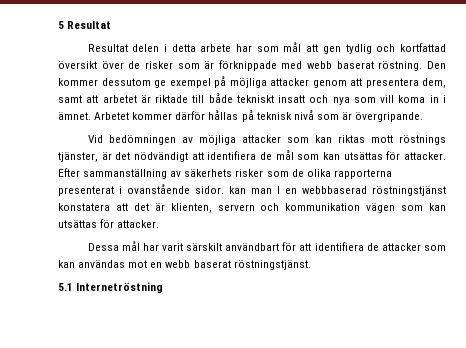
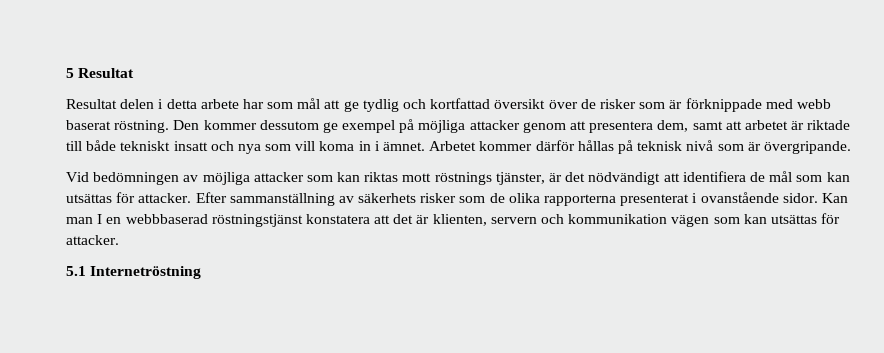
[322,46,341,54] gen -> [343,101,359,112] ge
[229,186,246,194] kan -> [821,193,848,203] Kan
[87,241,446,251] [58,260,311,270] // Dessa mål har varit särskilt användbart för att identifiera de attacker som kan användas mot en webb baserat röstningstjänst. -> (119, 240) none

